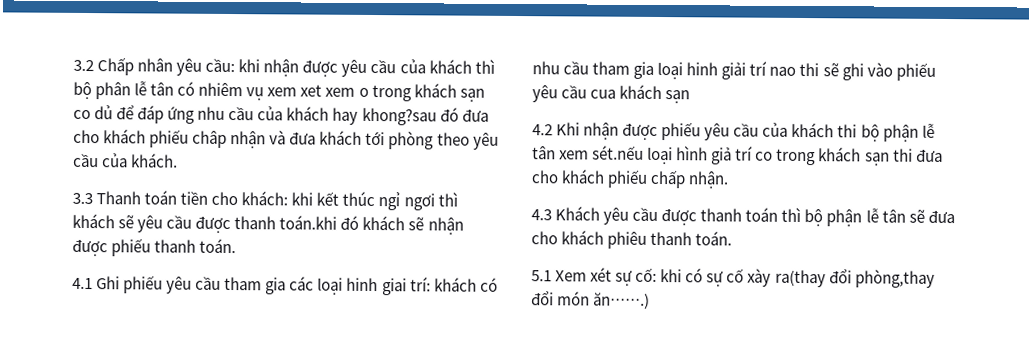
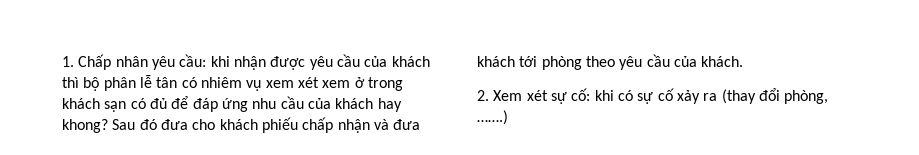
[73,59,94,72] 3.2 -> [62,56,74,67] 1.
[300,83,485,102] [73,105,114,120] xet xem o trong khách sạn co dủ -> [297,77,403,91] [62,98,167,112] xét xem ở trong khách sạn có đủ
[361,107,437,126] khong?sau -> [62,119,136,133] khong? Sau
[192,130,228,148] châp -> [302,117,334,133] chấp
[72,190,458,211] [72,213,464,235] [72,238,237,257] [72,275,498,296] [532,61,936,81] [532,84,691,104] [532,122,935,142] [532,145,943,166] [531,169,730,189] [531,206,955,227] [531,230,733,249] [531,270,552,282] 3.3 Thanh toán tiền cho khách: khi kết thúc ngỉ ngơi thì khách sẽ yêu cầu được thanh toán.khi đó khách sẽ nhận được phiếu thanh toán. // 4.1 Ghi phiếu yêu cầu tham gia các loại hinh giai trí: khách có nhu cầu tham gia loại hinh giải trí nao thi sẽ ghi vào phiếu yêu cầu cua khách sạn // 4.2 Khi nhận được phiếu yêu cầu của khách thi bộ phận lễ tân xem sét.nếu loại hình giả trí co trong khách sạn thi đưa cho khách phiếu chấp nhận. // 4.3 Khách yêu cầu được thanh toán thì bộ phận lễ tân sẽ đưa cho khách phiêu thanh toán. // 5.1 -> [477,90,489,101] 2.
[747,268,935,288] [531,291,651,309] xày ra(thay đổi phòng,thay đổi món ăn…….) -> [676,88,829,104] [477,110,508,125] xảy ra (thay đổi phòng, …….)

